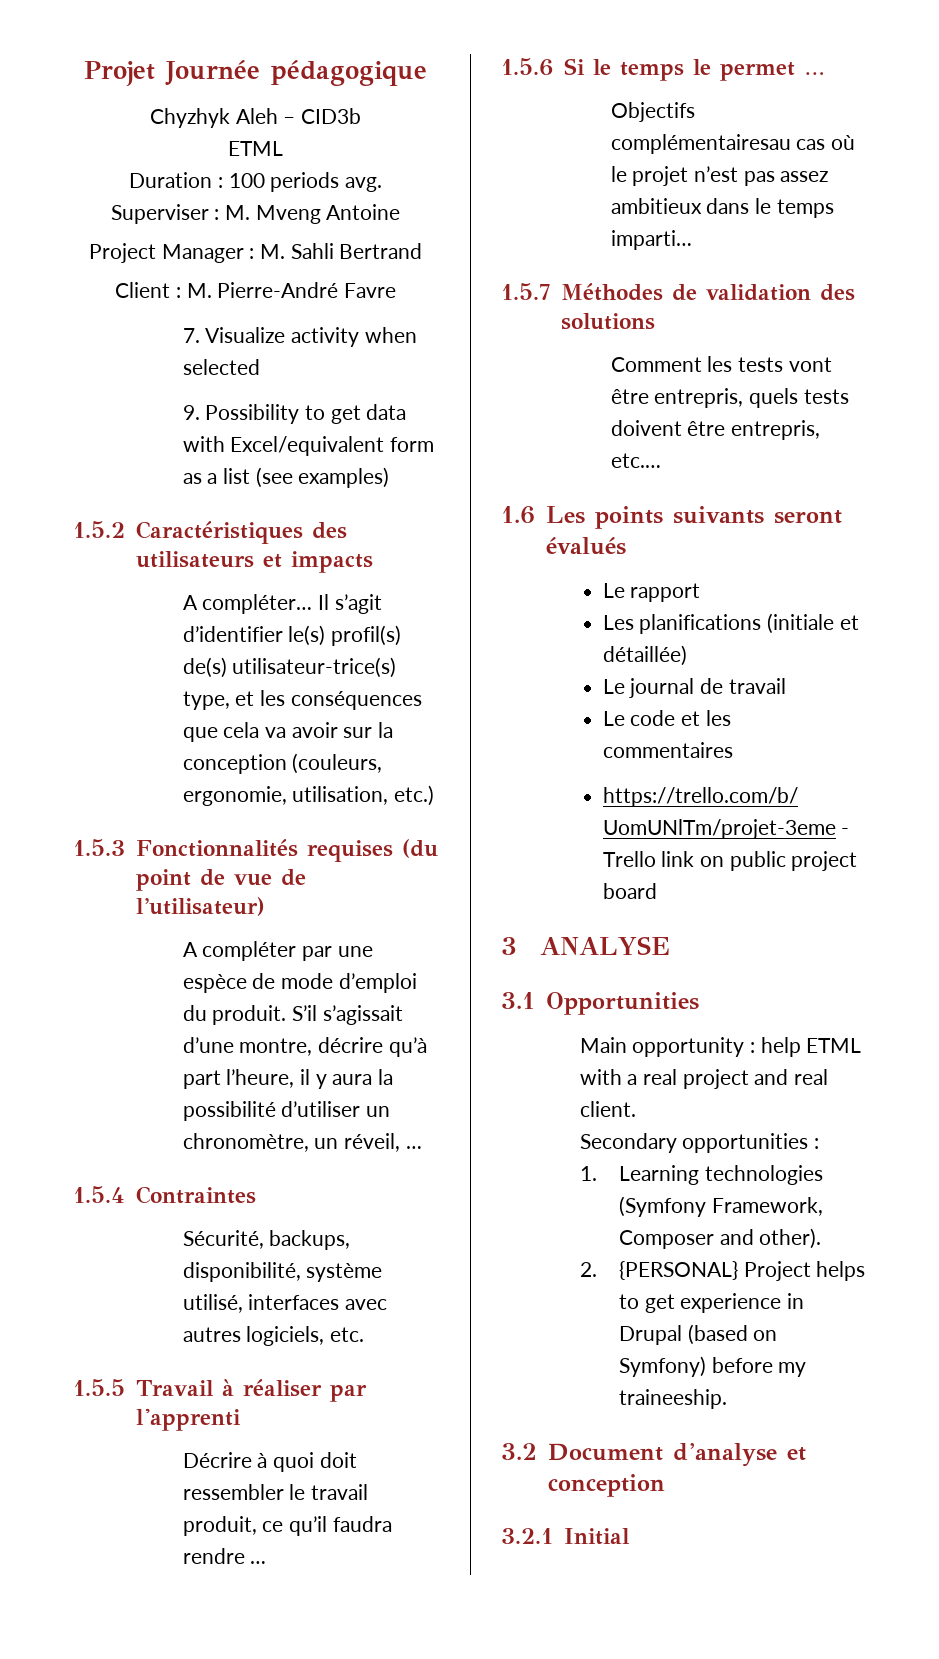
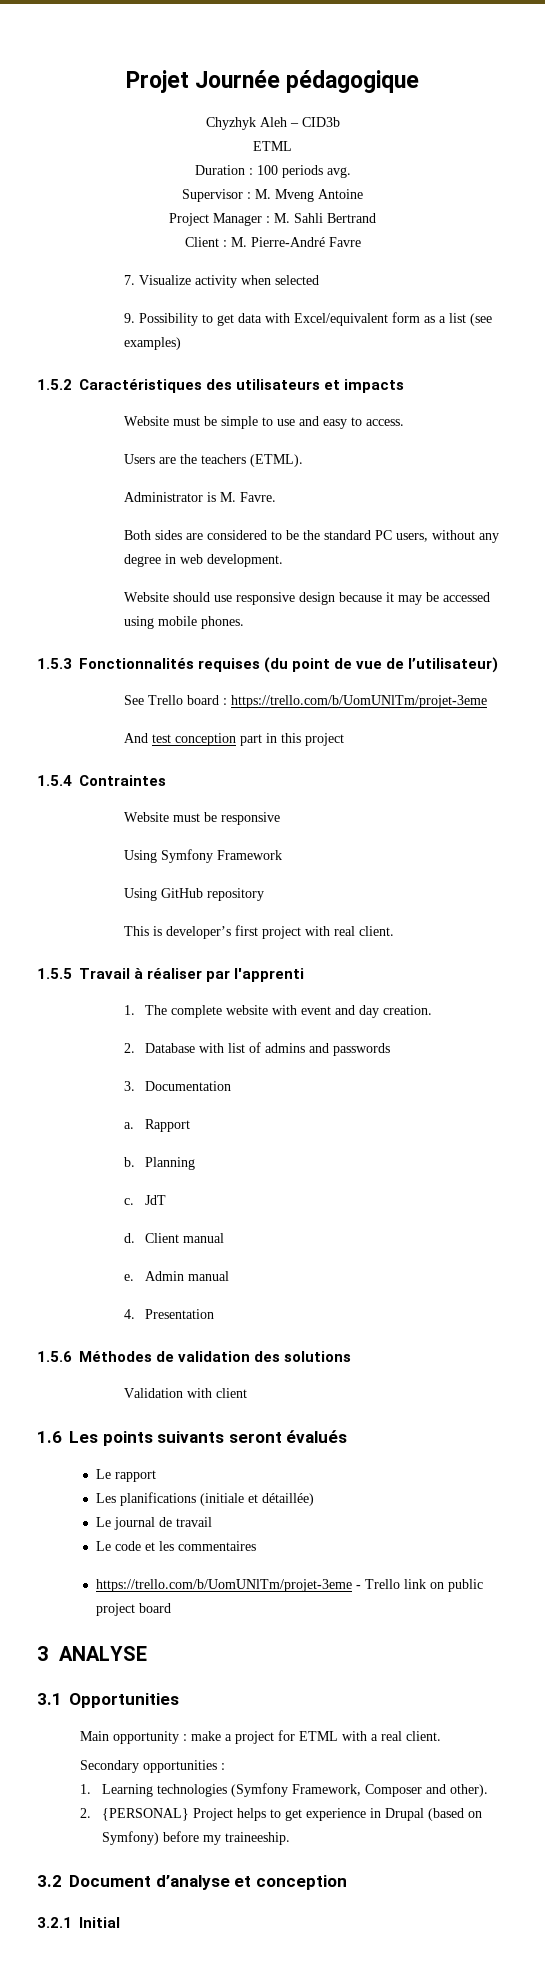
[110,204,209,224] Superviser -> [182,189,243,202] Supervisor
[182,594,382,614] [182,625,401,646] [182,657,397,678] [182,690,422,710] [182,722,393,742] [182,753,383,774] [182,785,434,806] A compléter… Il s’agit d’identifier le(s) profil(s) de(s) utilisateur-trice(s) type, et les conséquences que cela va avoir sur la conception (couleurs, ergonomie, utilisation, etc.) -> [123,416,404,429] [123,454,303,467] [123,492,276,502] [123,530,499,543] [123,554,283,567] [123,592,490,605] [123,616,244,629] Website must be simple to use and easy to access. // Users are the teachers (ETML). // Administrator is M. Favre. // Both sides are considered to be the standard PC users, without any degree in web development. // Website should use responsive design because it may be accessed using mobile phones.
[182,941,373,961] [182,973,417,993] [182,1005,403,1025] [182,1037,427,1057] [182,1069,393,1089] [182,1101,390,1121] [182,1133,422,1152] [73,1186,256,1204] [182,1230,351,1250] [182,1262,383,1282] [182,1294,387,1313] [182,1326,364,1346] A compléter par une espèce de mode d’emploi du produit. S’il s’agissait d’une montre, décrire qu’à part l’heure, il y aura la possibilité d’utiliser un chronomètre, un réveil, … // 1.5.4 Contraintes // Sécurité, backups, disponibilité, système utilisé, interfaces avec autres logiciels, etc. -> [123,695,487,708] [123,733,344,746] [37,775,166,786] [123,812,280,825] [123,849,282,863] [123,888,264,901] [123,925,394,939] See Trello board : https://trello.com/b/UomUNlTm/projet-3eme // And test conception part in this project // 1.5.4 Contraintes // Website must be responsive // Using Symfony Framework // Using GitHub repository // This is developer’s first project with real client.
[182,1452,357,1472] [182,1484,368,1500] [182,1516,392,1536] [182,1548,267,1564] [501,58,824,81] [610,102,695,122] [610,134,855,154] [610,166,829,186] [610,198,834,218] [610,230,692,250] [501,283,550,300] Décrire à quoi doit ressembler le travail produit, ce qu’il faudra rendre … // 1.5.6 Si le temps le permet … // Objectifs complémentairesau cas où le projet n’est pas assez ambitieux dans le temps imparti… // 1.5.7 -> [123,1005,433,1018] [123,1042,391,1056] [123,1081,232,1091] [123,1119,191,1132] [123,1157,196,1170] [123,1195,167,1205] [123,1233,225,1243] [123,1271,230,1281] [123,1309,215,1319] [37,1351,72,1362] 1. The complete website with event and day creation. // 2. Database with list of admins and passwords // 3. Documentation // a. Rapport // b. Planning // c. JdT // d. Client manual // e. Admin manual // 4. Presentation // 1.5.6
[610,356,832,372] [610,388,849,408] [610,420,820,440] [610,453,661,468] Comment les tests vont être entrepris, quels tests doivent être entrepris, etc.… -> [123,1388,247,1398] Validation with client
[760,1037,801,1057] help -> [191,1730,296,1744] make a project for
[682,1069,829,1089] project and real -> (403, 1736) none

